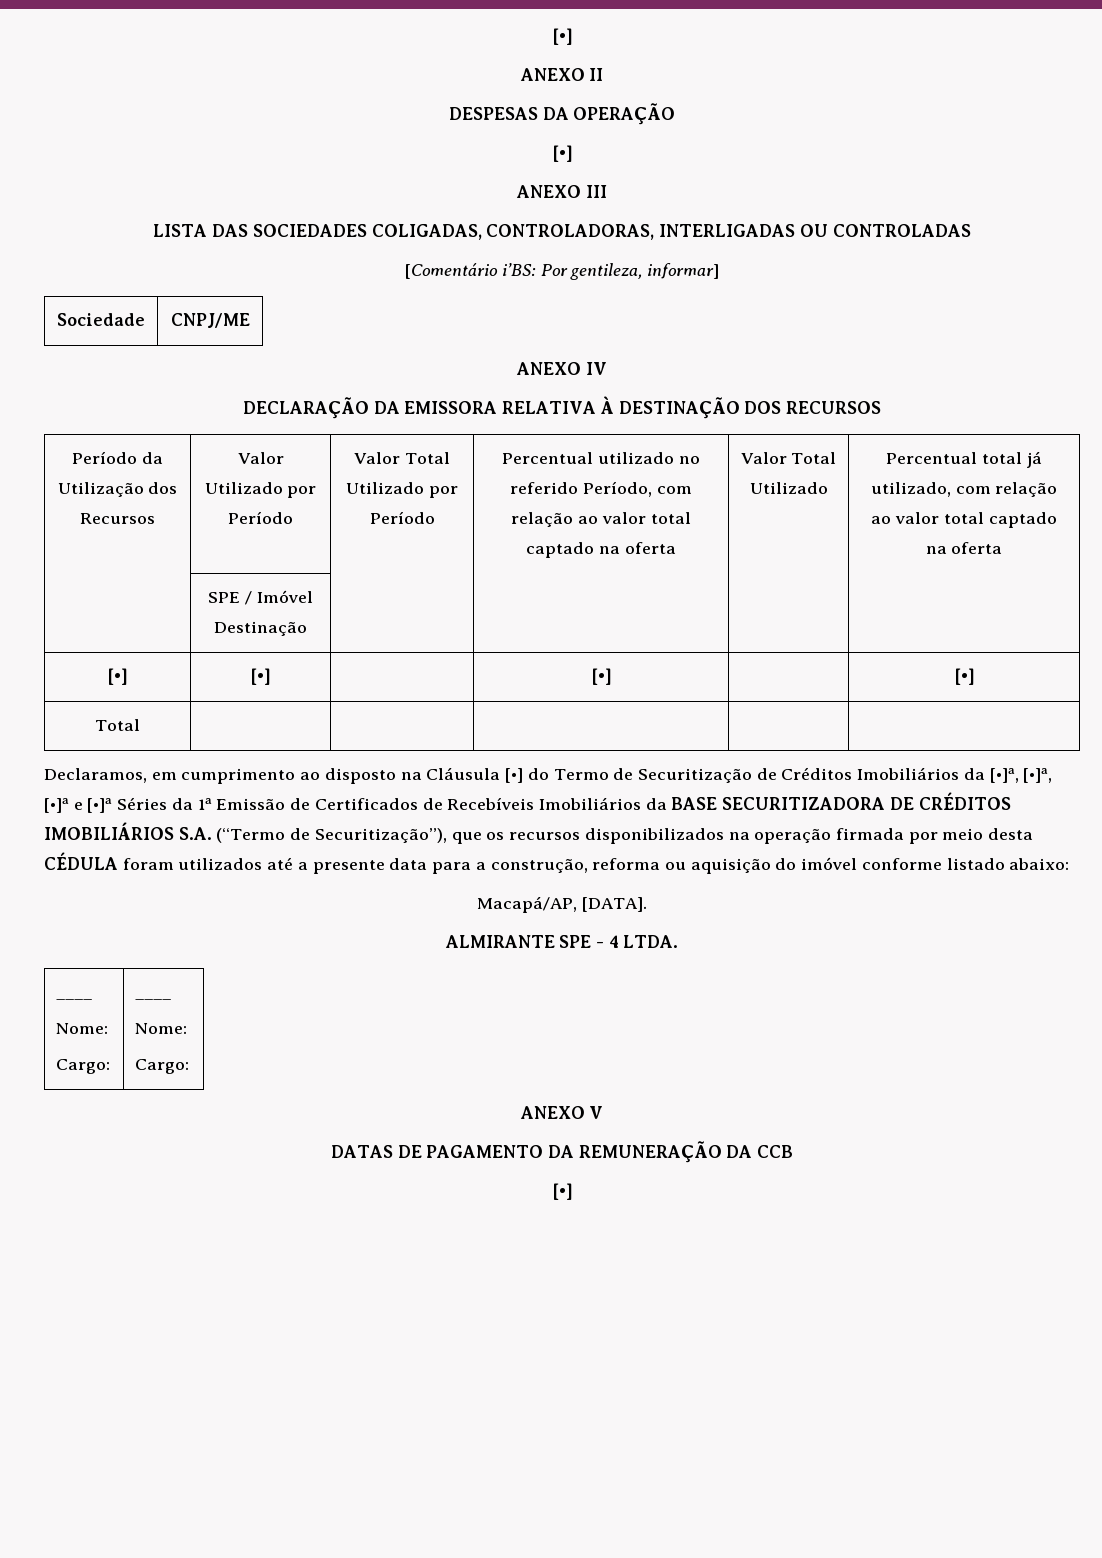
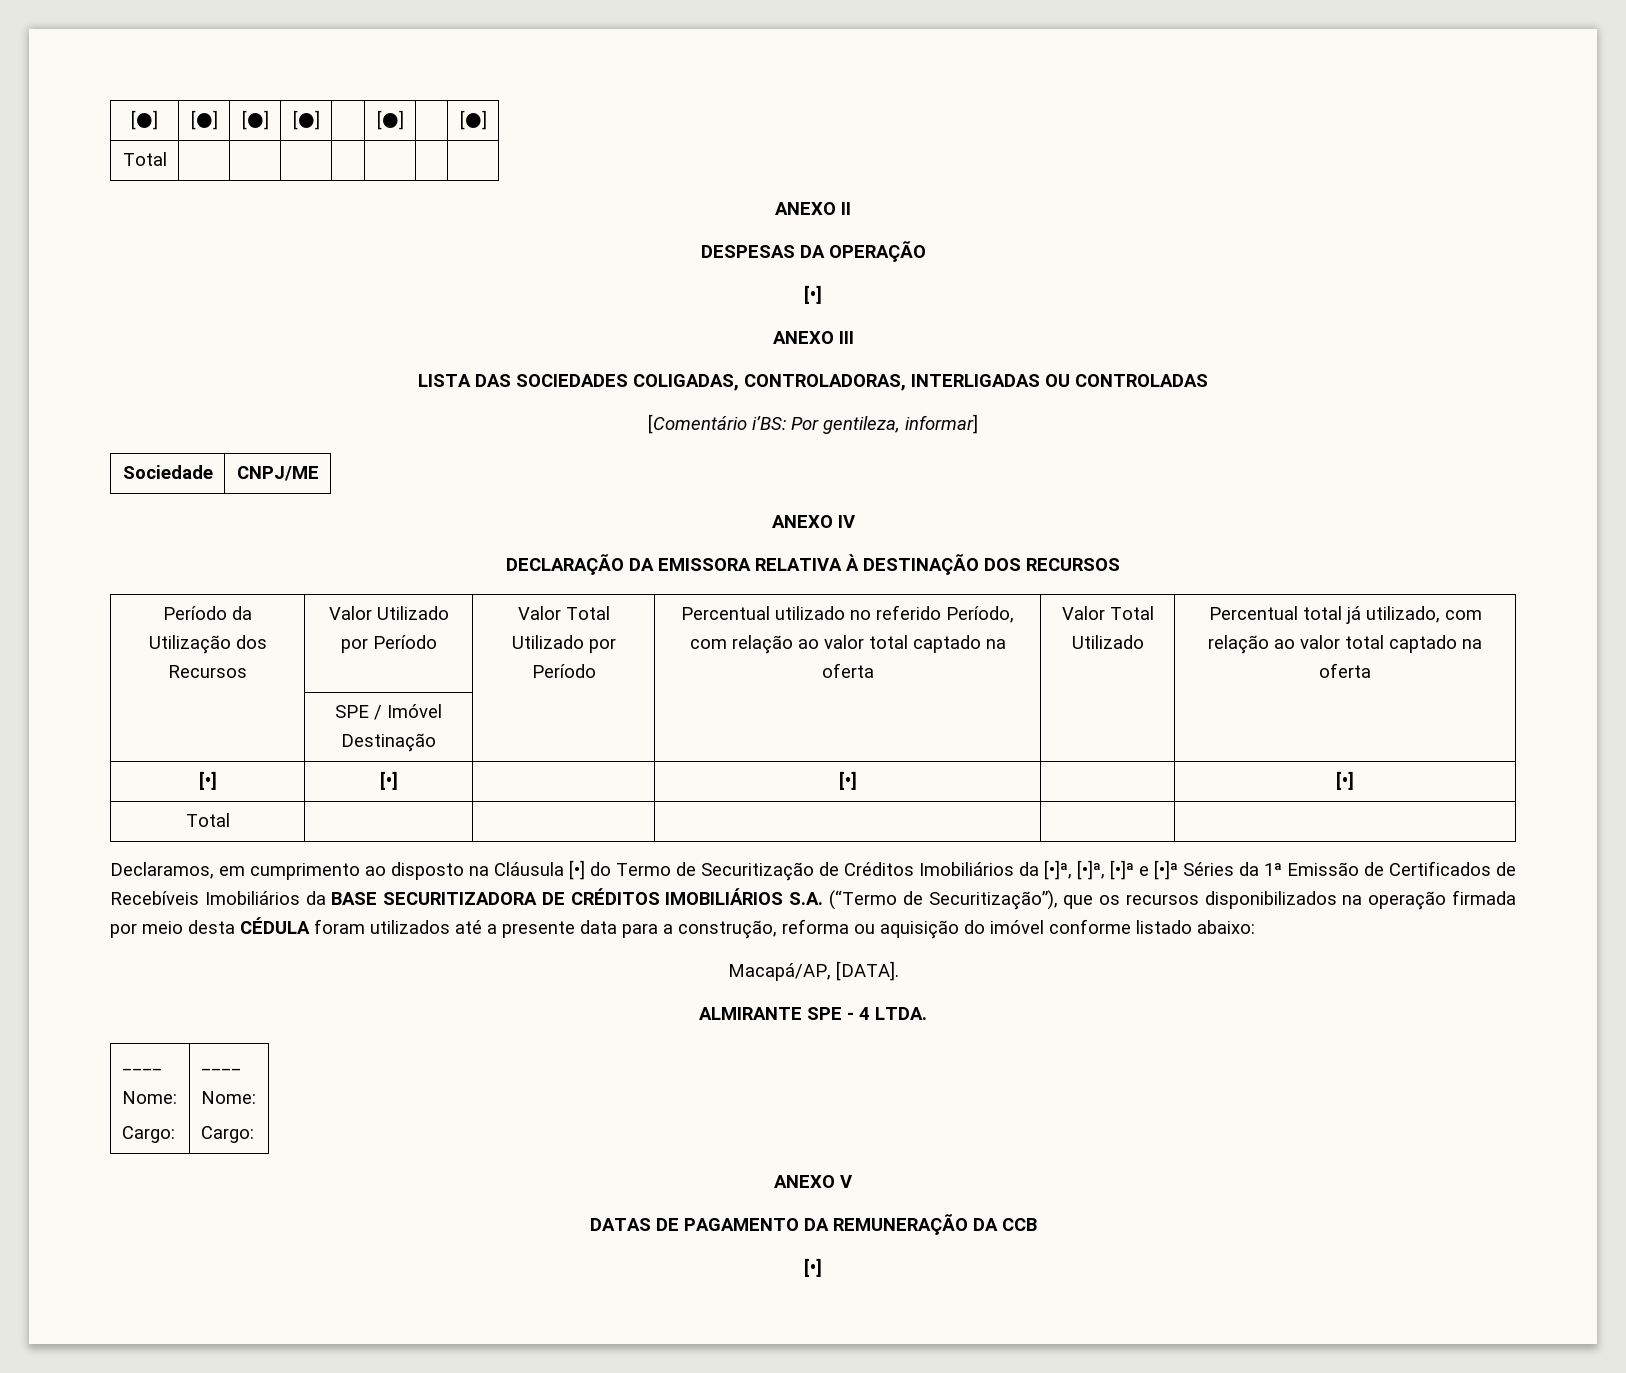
[551,28,573,45] [•] -> [131,110,158,130] [190,110,218,130] [241,110,269,130] [292,110,320,130] [376,110,404,130] [459,110,487,130] [122,152,167,166] [●] | [●] | [●] | [●] | | [●] | | [●] // Total | | | | | | |

